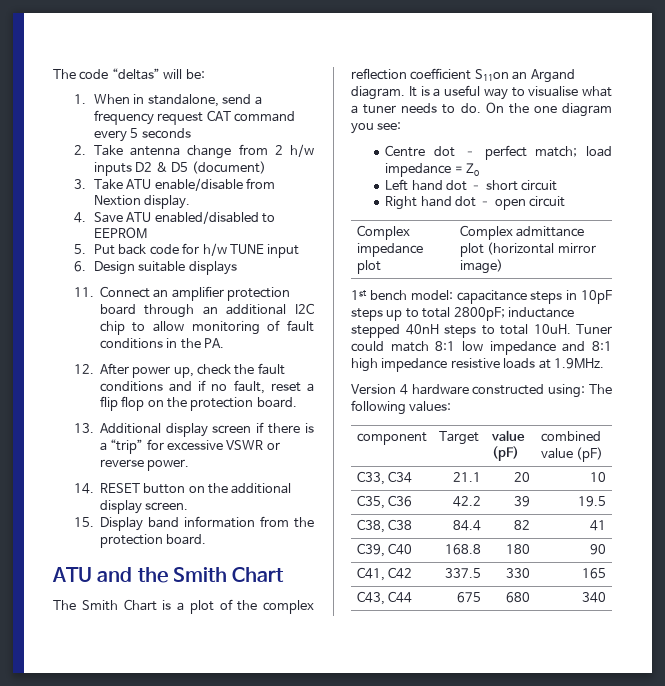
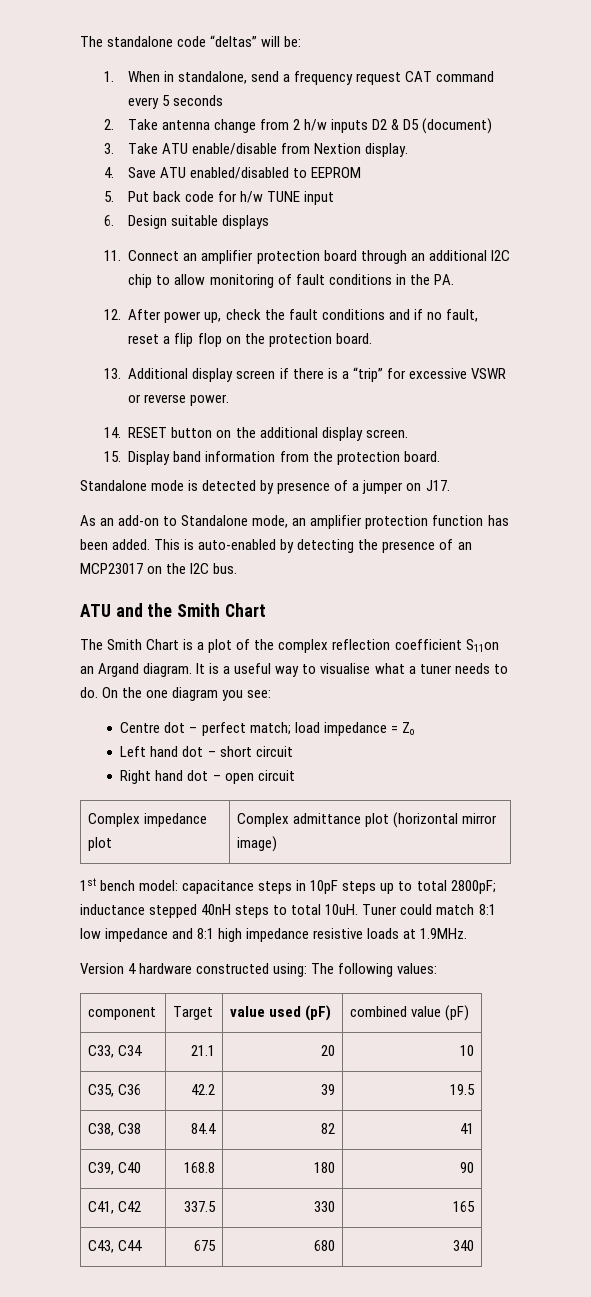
[53,69,76,79] The -> [80,36,174,47] The standalone
(207, 539) none -> [80,480,450,494] [80,515,509,529] [80,539,472,553] [80,563,238,574] // Standalone mode is detected by presence of a jumper on J17. // As an add-on to Standalone mode, an amplifier protection function has been added. This is auto-enabled by detecting the presence of an MCP23017 on the I2C bus.
(525, 435) none -> [269,1006,302,1017] used

